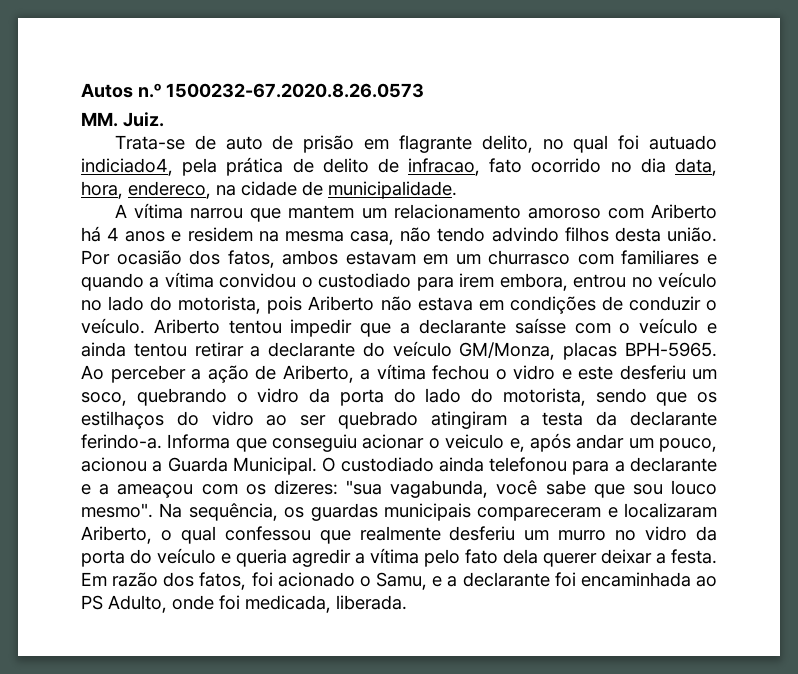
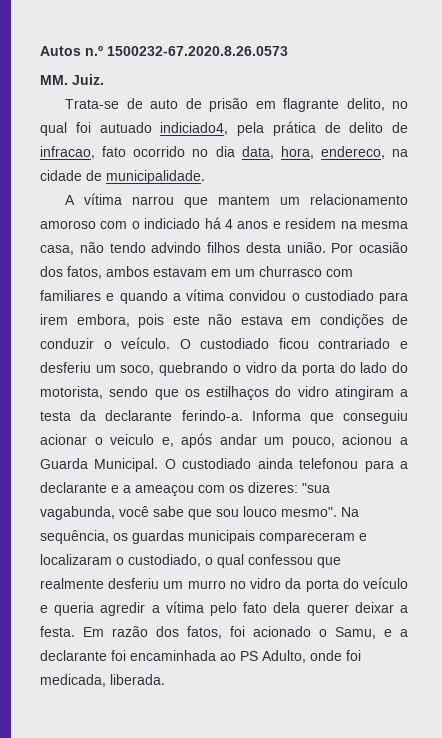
[651,204,717,219] Ariberto -> [131,218,201,229] o indiciado
[573,272,717,288] [81,296,375,314] entrou no veículo no lado do motorista, pois Ariberto -> [138,314,200,328] pois este
[153,318,718,337] [81,341,717,360] [81,364,613,383] Ariberto tentou impedir que a declarante saísse com o veículo e ainda tentou retirar a declarante do veículo GM/Monza, placas BPH-5965. Ao perceber a ação de Ariberto, a vítima fechou o vidro e este -> [179,338,408,349] O custodiado ficou contrariado e
[266,411,418,429] ao ser quebrado -> (329, 391) none
[81,526,152,544] Ariberto, -> [116,554,201,567] o custodiado,

